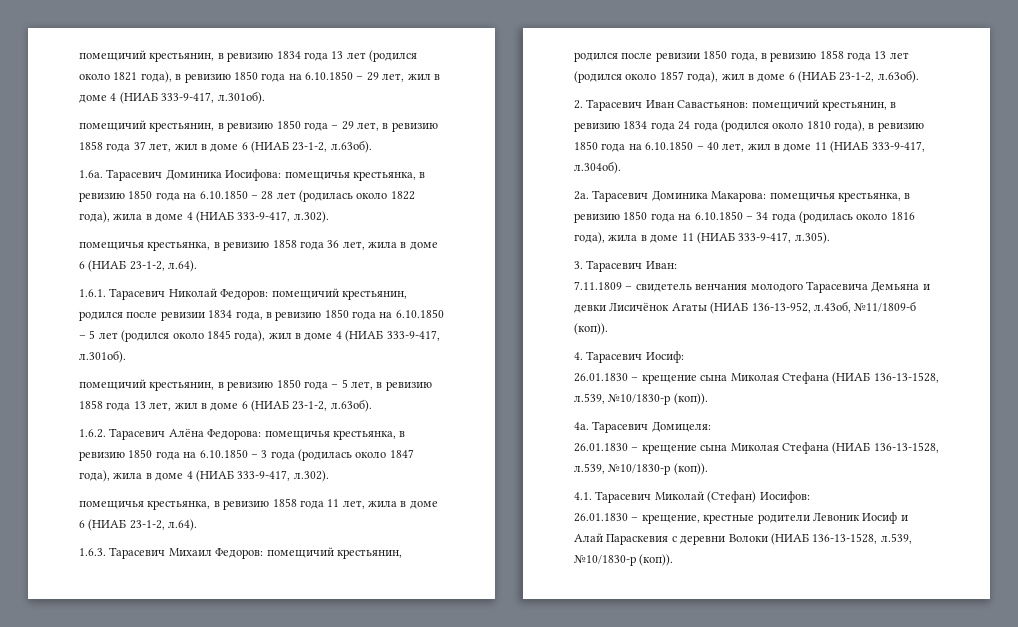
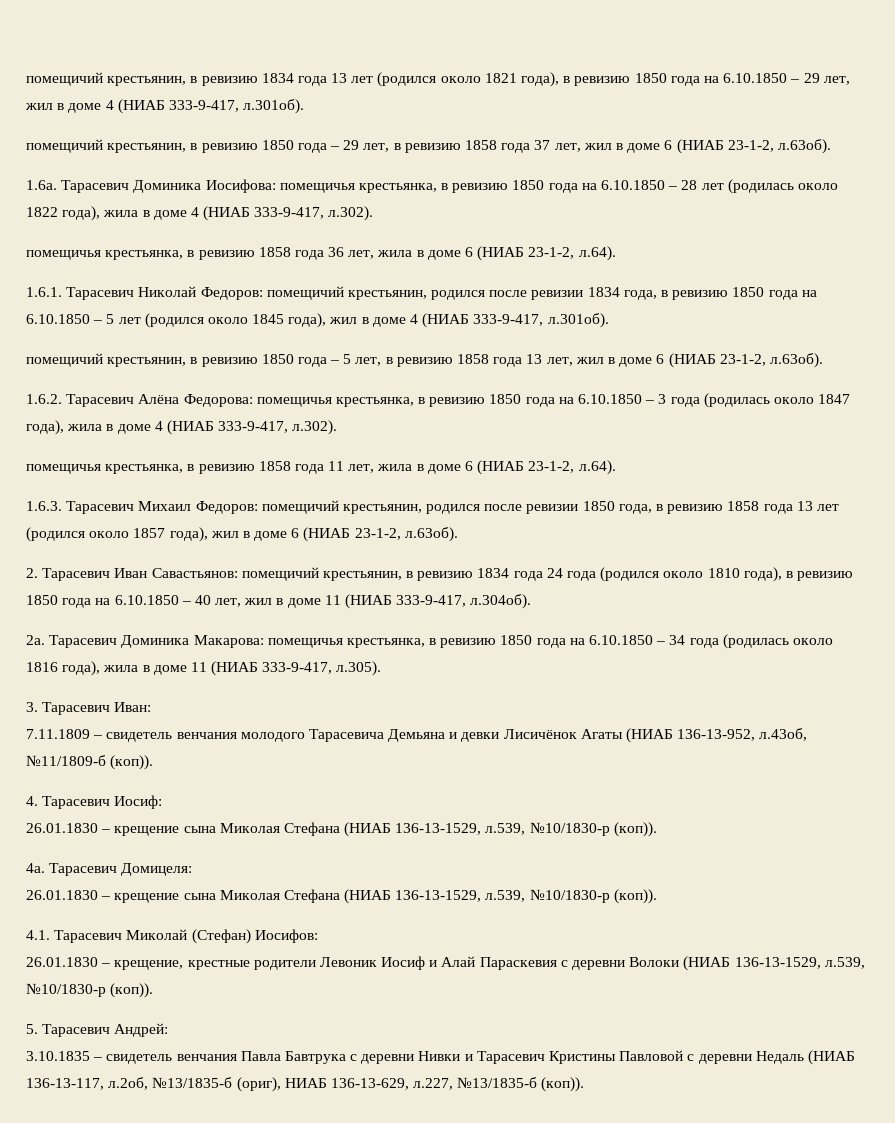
[873,372,939,383] 136-13-1528, -> [395,823,482,835] 136-13-1529,
[873,442,939,453] 136-13-1528, -> [395,890,482,902] 136-13-1529,
[812,533,912,544] [574,554,674,566] 136-13-1528, л.539, №10/1830-р (коп)). -> [734,957,865,969] [26,983,154,998] [26,1023,169,1037] [26,1050,855,1065] [26,1077,585,1092] 136-13-1529, л.539, №10/1830-р (коп)). // 5. Тарасевич Андрей: // 3.10.1835 – свидетель венчания Павла Бавтрука с деревни Нивки и Тарасевич Кристины Павловой с деревни Недаль (НИАБ 136-13-117, л.2об, №13/1835-б (ориг), НИАБ 136-13-629, л.227, №13/1835-б (коп)).

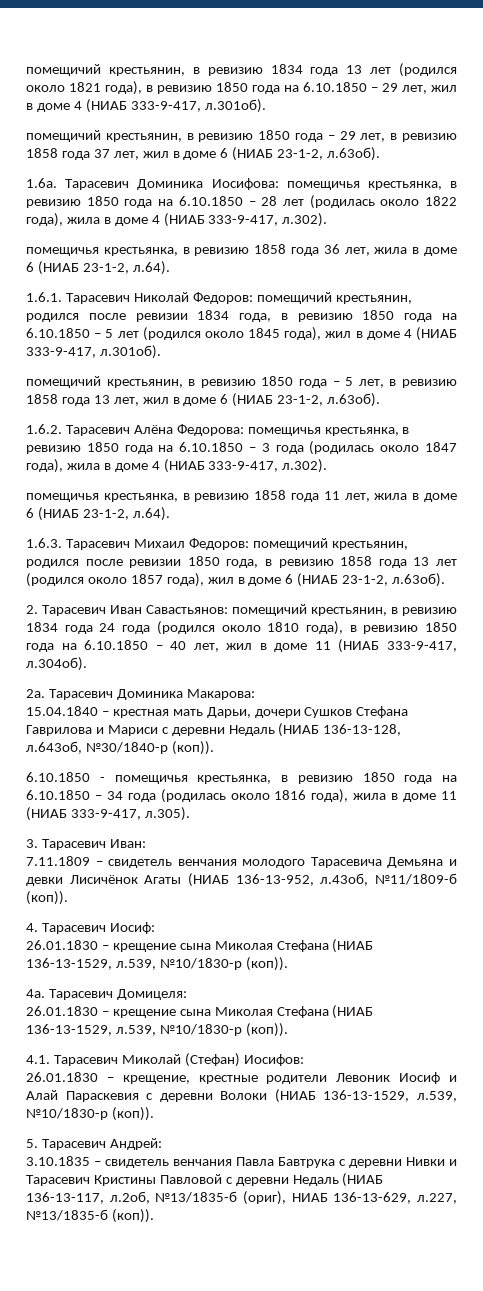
(264, 641) none -> [26,706,409,718] [26,723,402,737] [26,741,214,755] [26,772,105,782] // 15.04.1840 – крестная мать Дарьи, дочери Сушков Стефана Гаврилова и Мариси с деревни Недаль (НИАБ 136-13-128, л.643об, №30/1840-р (коп)). // 6.10.1850 -

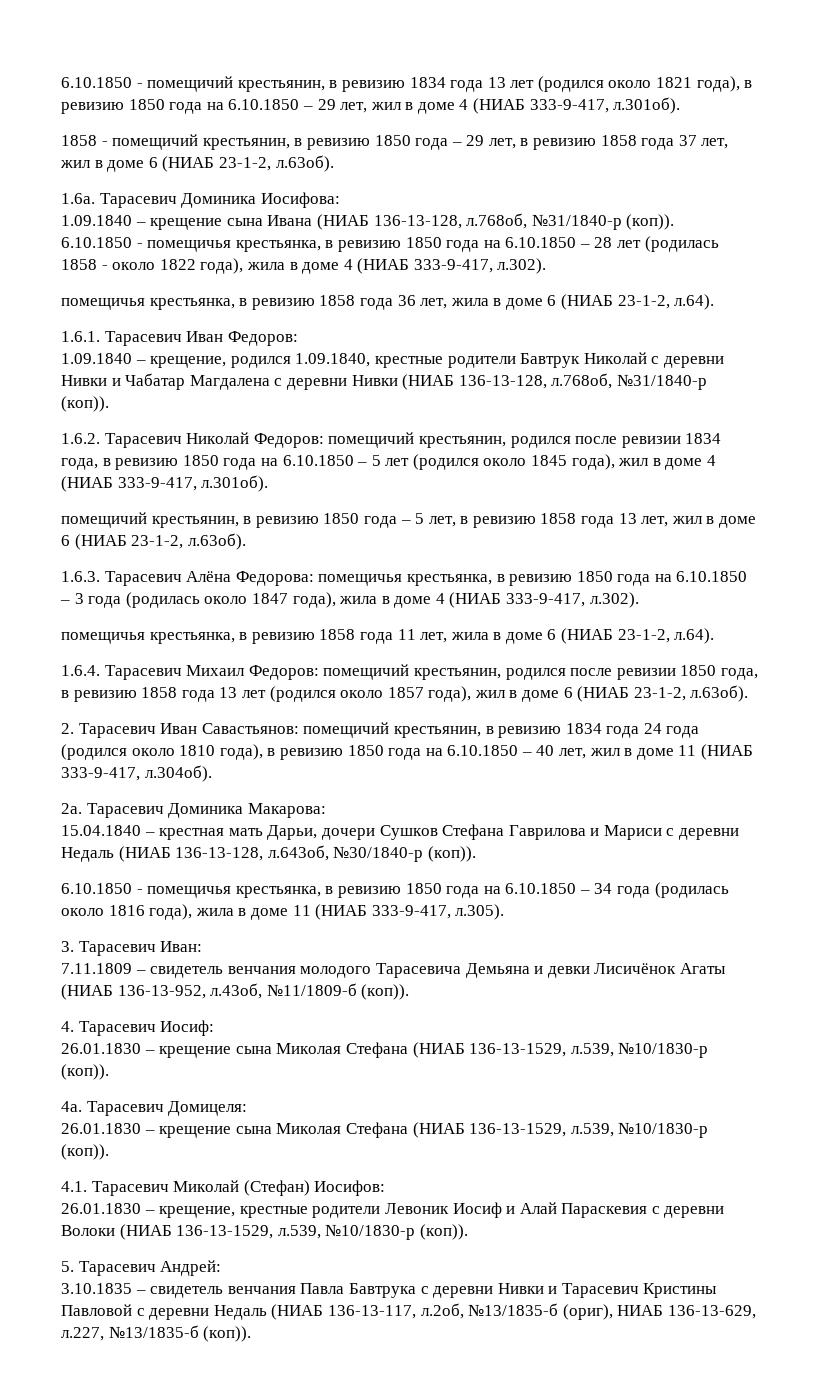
(26, 70) none -> [61,77,143,88] 6.10.1850 -
(266, 106) none -> [61,135,108,146] 1858 -
(279, 184) none -> [61,213,675,230] [61,237,143,248] // 1.09.1840 – крещение сына Ивана (НИАБ 136-13-128, л.768об, №31/1840-р (коп)). // 6.10.1850 -
(375, 202) none -> [61,259,108,270] 1858 -
(130, 298) none -> [186,331,298,346] [61,352,724,368] [61,373,707,390] [61,396,109,412] [61,433,182,448] Иван Федоров: // 1.09.1840 – крещение, родился 1.09.1840, крестные родители Бавтрук Николай с деревни Нивки и Чабатар Магдалена с деревни Нивки (НИАБ 136-13-128, л.768об, №31/1840-р (коп)). // 1.6.2. Тарасевич
[26,424,62,434] 1.6.2. -> [61,571,100,582] 1.6.3.
[26,538,62,548] 1.6.3. -> [61,665,100,676] 1.6.4.

